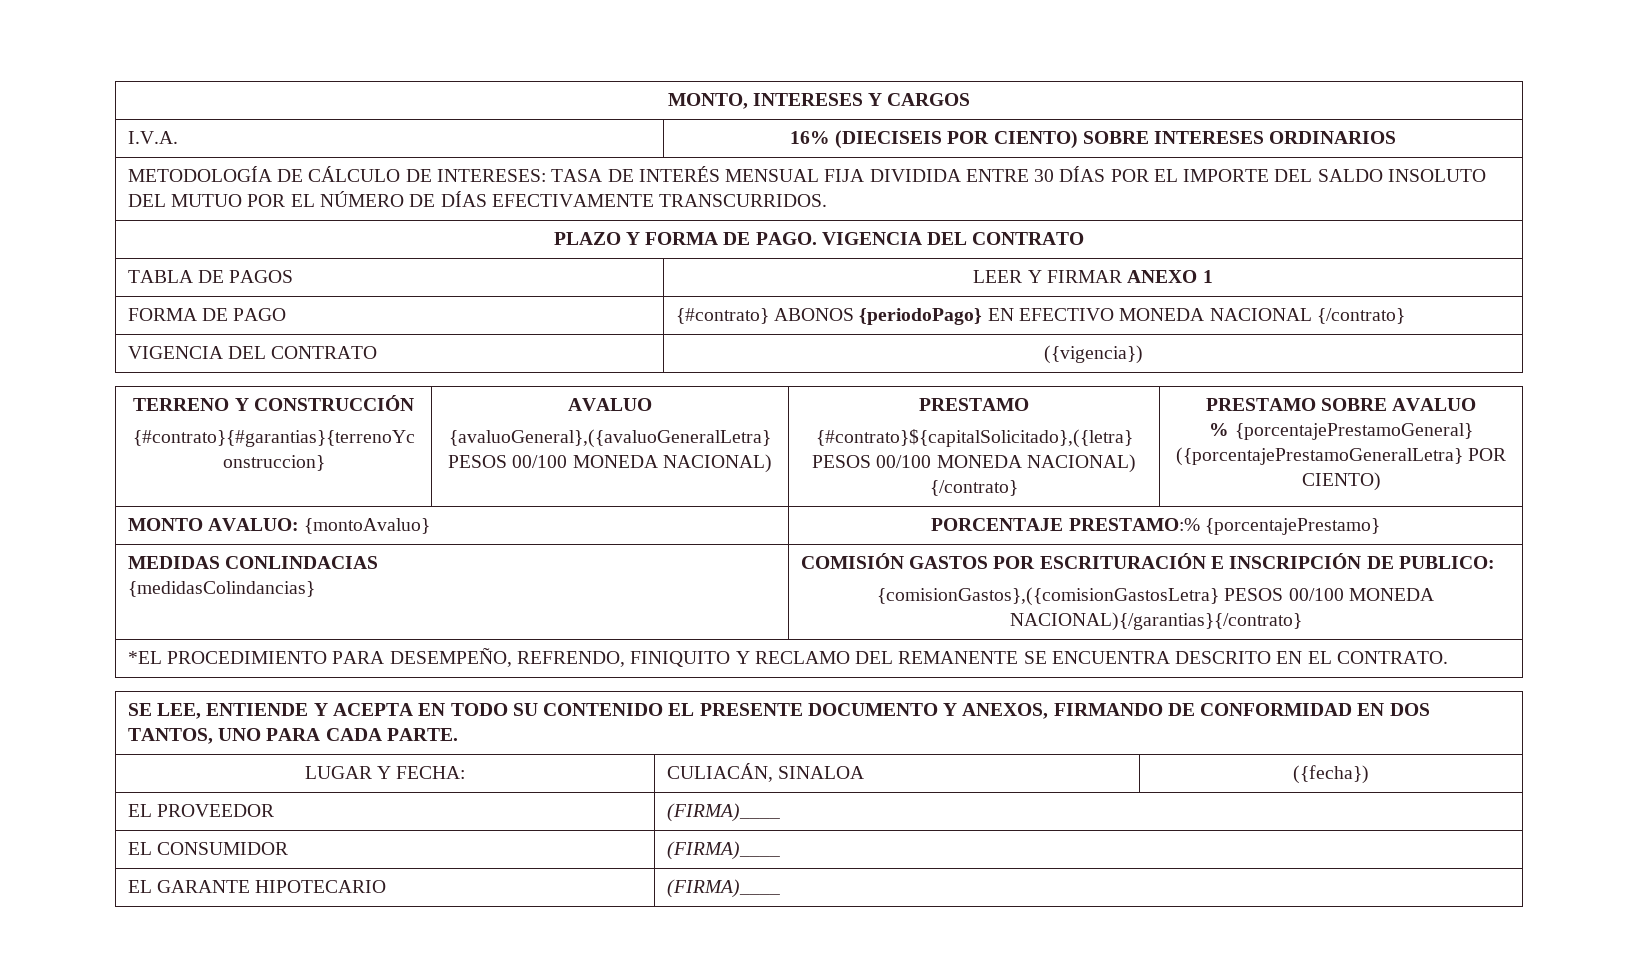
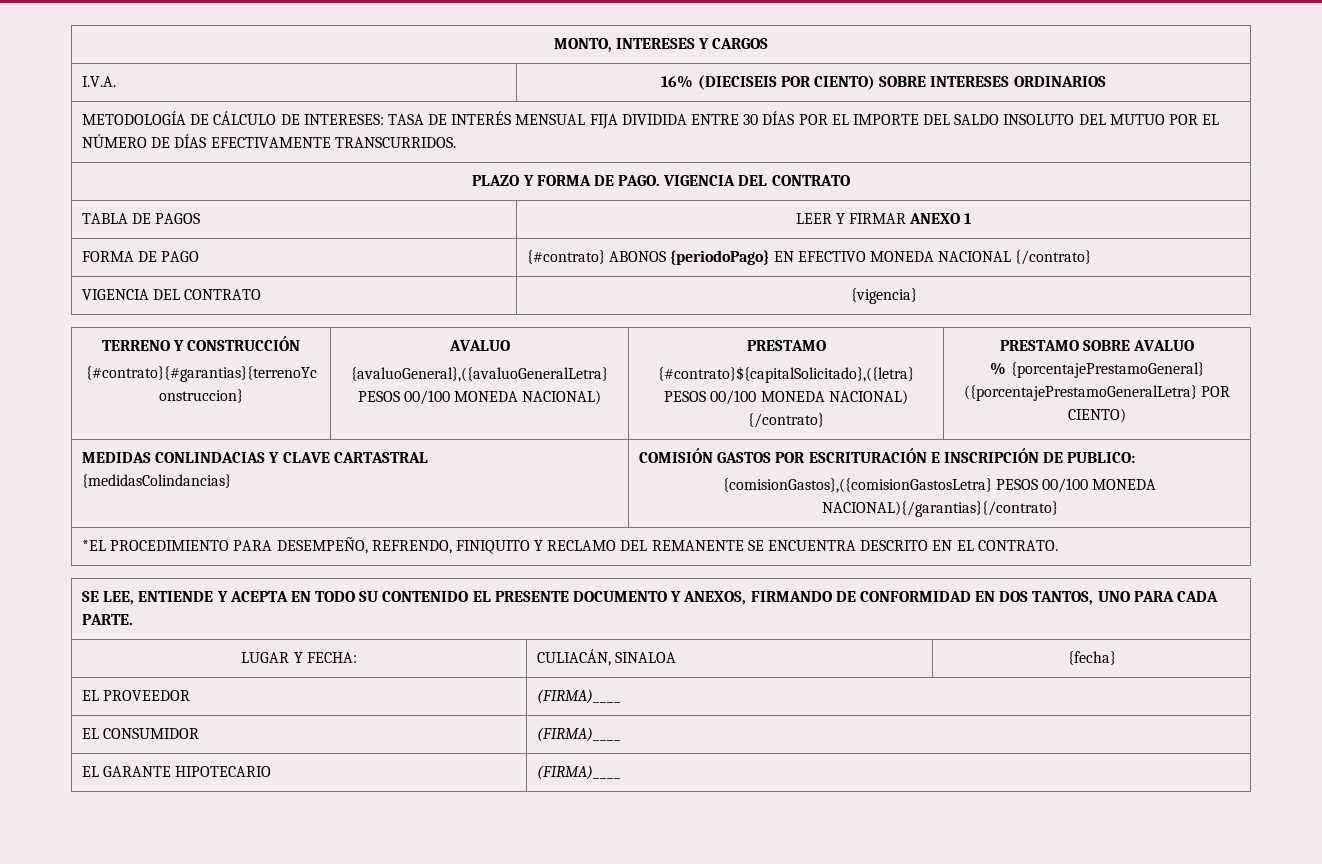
[1043,345,1143,364] ({vigencia}) -> [850,288,917,304] {vigencia}
[127,518,431,534] [931,518,1380,535] // MONTO AVALUO: {montoAvaluo} | PORCENTAJE PRESTAMO:% {porcentajePrestamo} -> (1126, 415) none
(379, 562) none -> [268,452,428,463] Y CLAVE CARTASTRAL
[1293,765,1369,784] ({fecha}) -> [1067,651,1116,665] {fecha}

